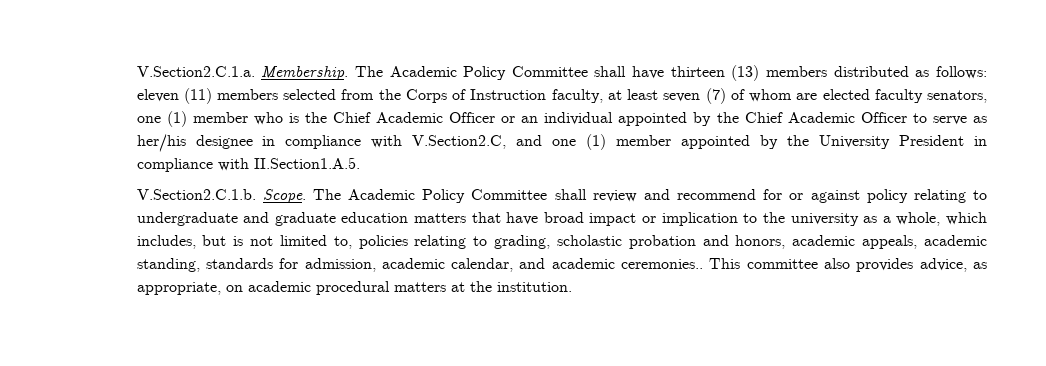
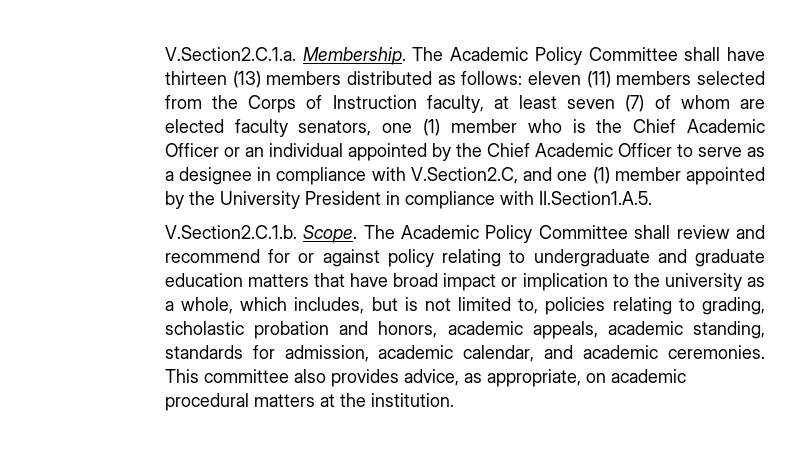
[136,134,186,152] her/his -> [164,171,174,181] a
[621,259,704,269] ceremonies.. -> [668,345,765,359] ceremonies.

